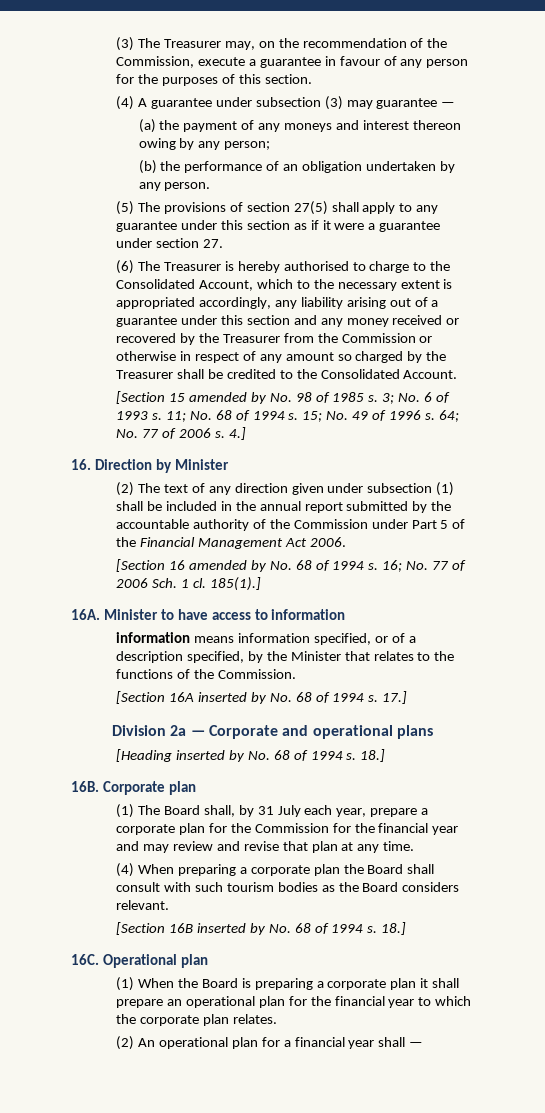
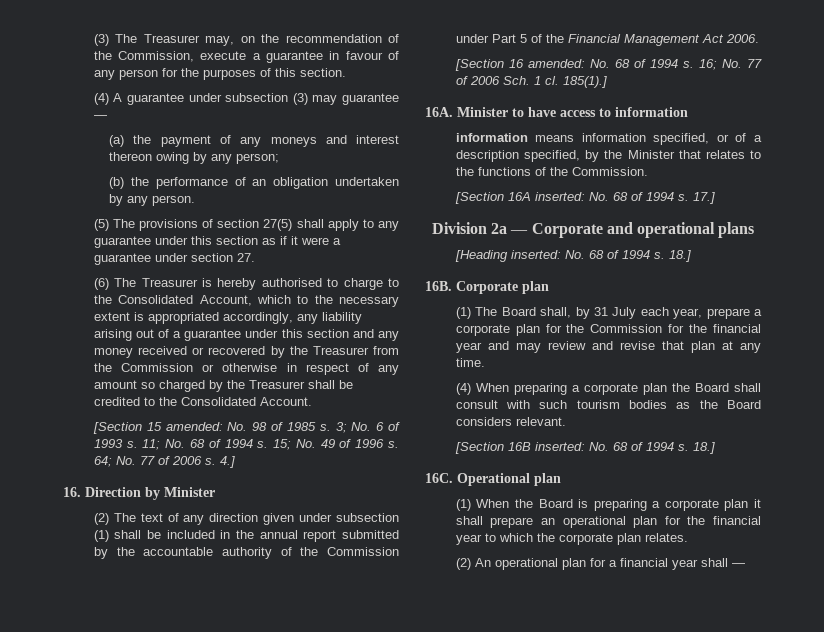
[188,392,267,404] amended by -> [165,422,223,431] amended:
[188,560,267,572] amended by -> [527,59,585,68] amended:
[197,692,267,704] inserted by -> [534,192,585,201] inserted:
[175,750,245,762] inserted by -> [510,250,561,259] inserted:
[196,923,266,935] inserted by -> [534,442,585,451] inserted:

